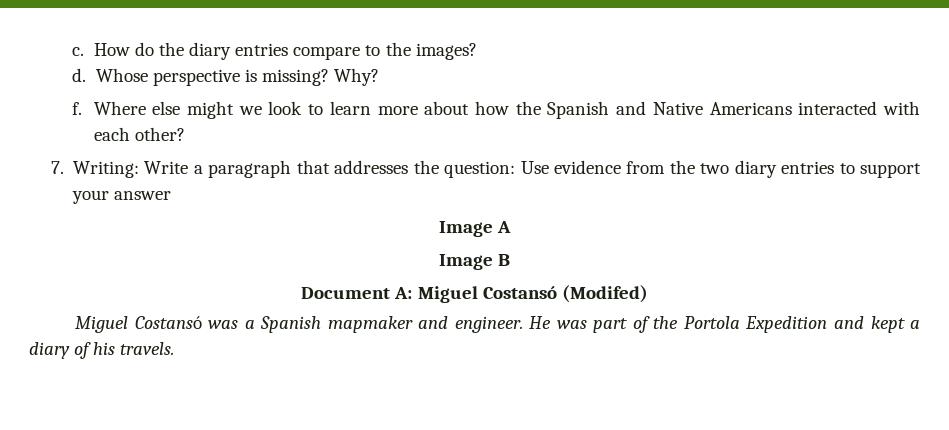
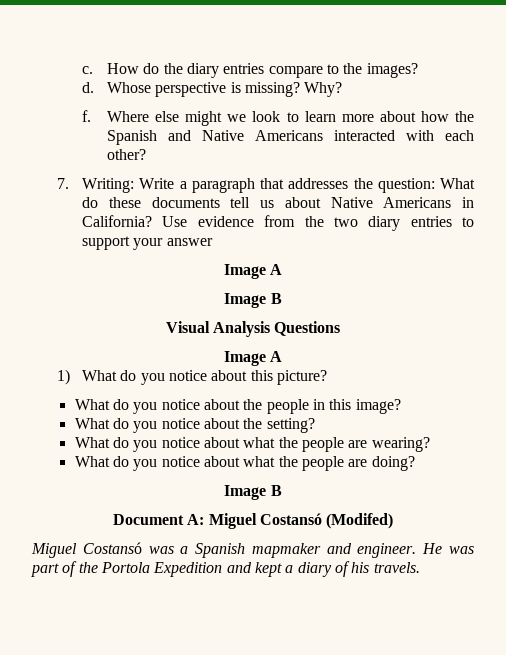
(516, 169) none -> [440,178,476,189] [82,197,475,208] [82,215,153,227] What do these documents tell us about Native Americans in California?
(511, 260) none -> [165,321,341,337] [223,351,283,366] [57,369,328,385] [74,399,401,414] [74,418,315,433] [74,437,430,452] [74,456,415,471] [224,485,282,500] // Visual Analysis Questions // Image A // 1) What do you notice about this picture? // What do you notice about the people in this image? // What do you notice about the setting? // What do you notice about what the people are wearing? // What do you notice about what the people are doing? // Image B

